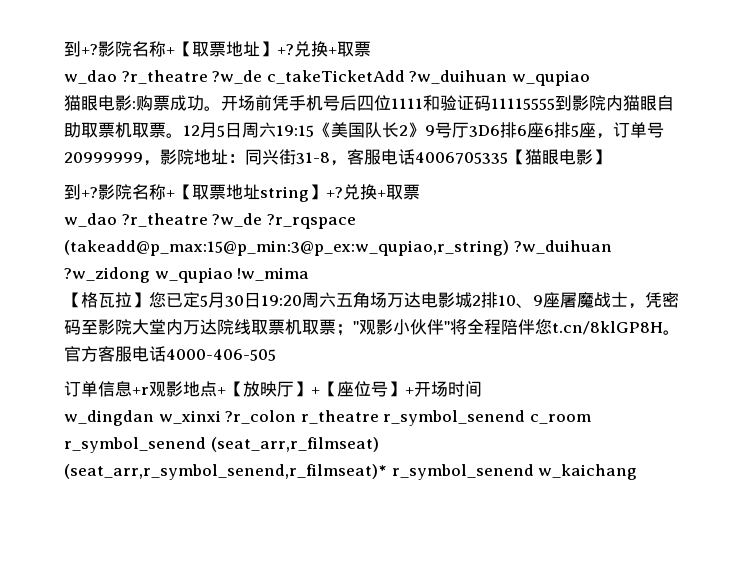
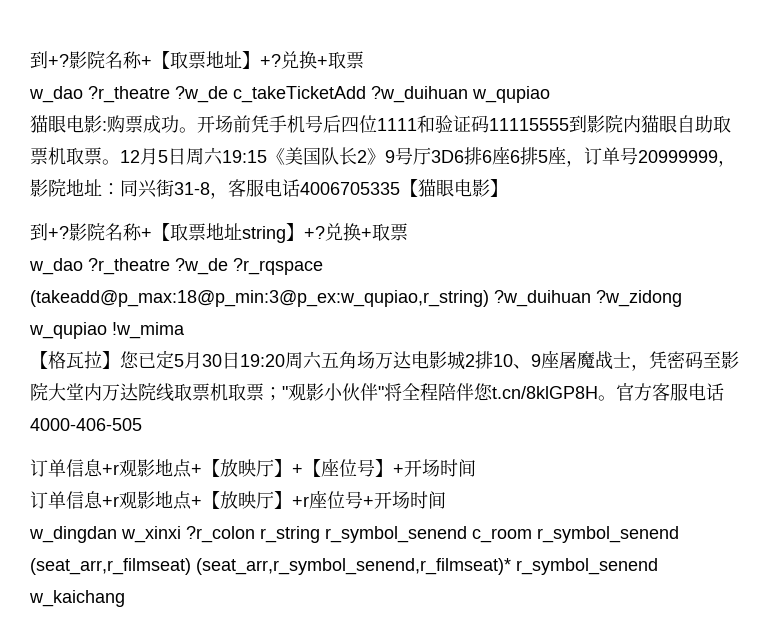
[64,240,509,256] (takeadd@p_max:15@p_min:3@p_ex:w_qupiao,r_string) -> [30,290,489,307] (takeadd@p_max:18@p_min:3@p_ex:w_qupiao,r_string)
(482, 389) none -> [30,491,446,510] // 订单信息+r观影地点+【放映厅】+r座位号+开场时间
[300,410,379,424] r_theatre -> [260,526,320,543] r_string

